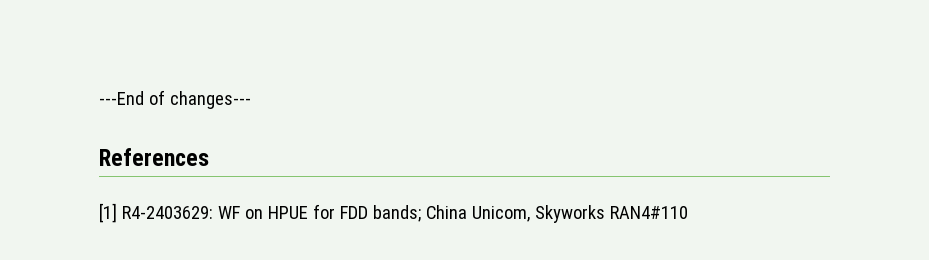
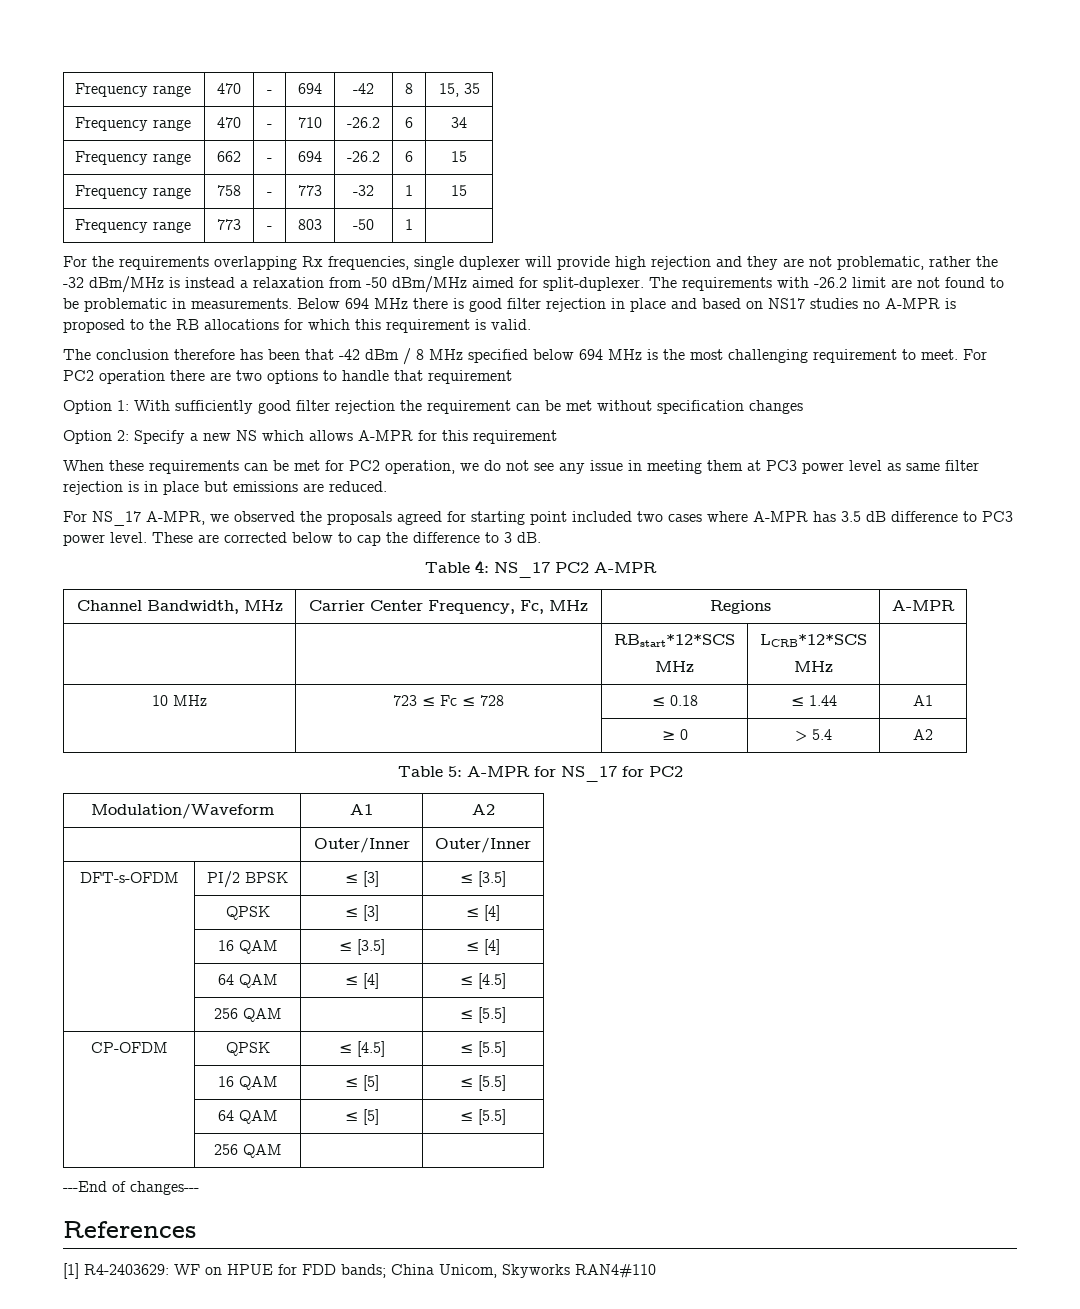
(99, 98) none -> [75,83,192,97] [217,83,241,94] [267,90,272,94] [298,83,322,94] [353,83,374,94] [405,83,413,94] [438,83,480,97] [75,117,192,131] [217,117,241,128] [267,124,272,128] [298,117,322,128] [347,117,380,128] [405,117,413,128] [451,117,467,128] [75,151,192,165] [217,151,241,162] [267,158,272,162] [298,151,322,162] [347,151,380,162] [405,151,413,162] [451,151,467,162] [75,185,192,199] [217,185,241,196] [267,192,272,196] [298,185,322,196] [353,185,374,196] [405,185,413,196] [451,185,467,196] [75,219,192,233] [217,219,241,230] [267,226,272,230] [298,219,322,230] [353,219,374,230] [405,219,413,230] [63,256,998,270] [63,276,1004,293] [63,298,956,312] [63,319,531,333] [63,348,987,365] [63,370,512,384] [63,400,803,414] [63,430,557,444] [63,460,979,474] [63,481,387,495] [63,511,1013,526] [63,532,541,546] [424,560,657,578] [76,600,283,614] [309,600,588,614] [710,600,771,614] [892,600,955,611] [614,634,735,647] [655,661,694,673] [760,634,867,647] [794,661,833,673] [152,695,207,706] [393,695,504,706] [651,695,698,706] [790,695,837,706] [913,695,933,706] [661,729,688,740] [795,729,832,742] [913,729,933,740] [397,766,683,782] [90,803,274,819] [350,804,373,815] [471,804,495,815] [313,837,410,853] [435,837,531,853] [79,872,179,883] [207,871,288,888] [344,871,379,887] [460,871,506,887] [225,906,270,920] [344,905,379,921] [466,905,500,921] [217,940,278,954] [338,939,385,955] [466,939,500,955] [217,974,278,988] [344,973,379,989] [460,973,506,989] [213,1008,282,1022] [460,1007,506,1023] [90,1042,168,1053] [225,1042,270,1056] [338,1041,385,1057] [460,1041,506,1057] [217,1076,278,1090] [344,1075,379,1091] [460,1075,506,1091] [217,1110,278,1124] [344,1109,379,1125] [460,1109,506,1125] [213,1144,282,1158] Frequency range | 470 | - | 694 | -42 | 8 | 15, 35 // Frequency range | 470 | - | 710 | -26.2 | 6 | 34 // Frequency range | 662 | - | 694 | -26.2 | 6 | 15 // Frequency range | 758 | - | 773 | -32 | 1 | 15 // Frequency range | 773 | - | 803 | -50 | 1 | // For the requirements overlapping Rx frequencies, single duplexer will provide high rejection and they are not problematic, rather the -32 dBm/MHz is instead a relaxation from -50 dBm/MHz aimed for split-duplexer. The requirements with -26.2 limit are not found to be problematic in measurements. Below 694 MHz there is good filter rejection in place and based on NS17 studies no A-MPR is proposed to the RB allocations for which this requirement is valid. // The conclusion therefore has been that -42 dBm / 8 MHz specified below 694 MHz is the most challenging requirement to meet. For PC2 operation there are two options to handle that requirement // Option 1: With sufficiently good filter rejection the requirement can be met without specification changes // Option 2: Specify a new NS which allows A-MPR for this requirement // When these requirements can be met for PC2 operation, we do not see any issue in meeting them at PC3 power level as same filter rejection is in place but emissions are reduced. // For NS_17 A-MPR, we observed the proposals agreed for starting point included two cases where A-MPR has 3.5 dB difference to PC3 power level. These are corrected below to cap the difference to 3 dB. // Table 4: NS_17 PC2 A-MPR // Channel Bandwidth, MHz | Carrier Center Frequency, Fc, MHz | Regions | A-MPR // | | RBstart*12*SCS // MHz | LCRB*12*SCS // MHz | // 10 MHz | 723 ≤ Fc ≤ 728 | ≤ 0.18 | ≤ 1.44 | A1 // | | ≥ 0 | > 5.4 | A2 // Table 5: A-MPR for NS_17 for PC2 // Modulation/Waveform | A1 | A2 // | Outer/Inner | Outer/Inner // DFT-s-OFDM | PI/2 BPSK | ≤ [3] | ≤ [3.5] // | QPSK | ≤ [3] | ≤ [4] // | 16 QAM | ≤ [3.5] | ≤ [4] // | 64 QAM | ≤ [4] | ≤ [4.5] // | 256 QAM | | ≤ [5.5] // CP-OFDM | QPSK | ≤ [4.5] | ≤ [5.5] // | 16 QAM | ≤ [5] | ≤ [5.5] // | 64 QAM | ≤ [5] | ≤ [5.5] // | 256 QAM | | //

